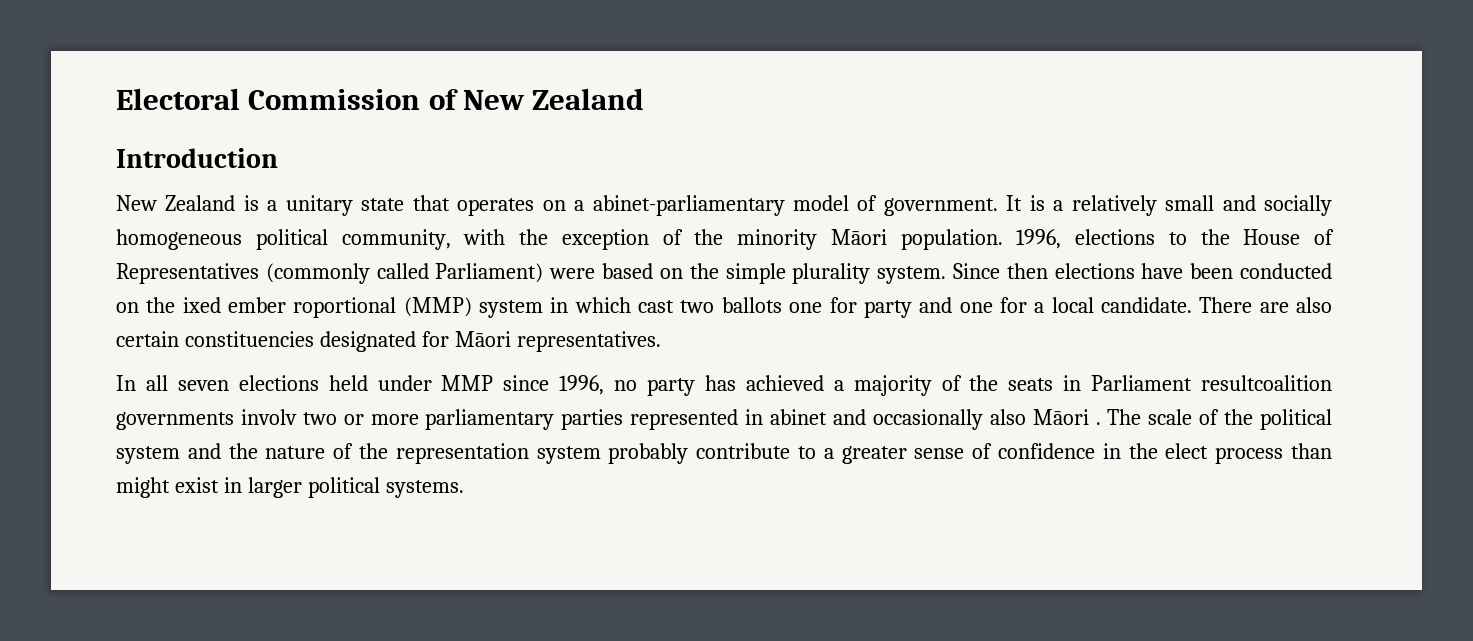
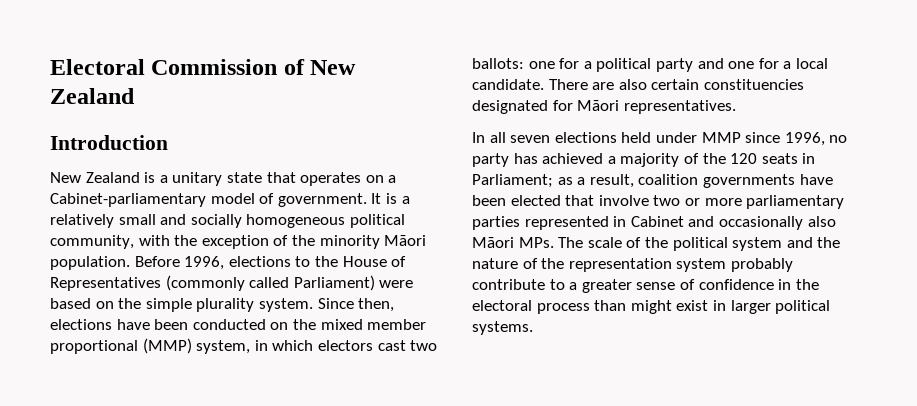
[592,195,785,216] abinet-parliamentary -> [50,193,206,207] Cabinet-parliamentary
(1003, 239) none -> [134,256,180,267] Before
[1006,263,1048,279] then -> [358,298,395,312] then,
[182,297,544,318] ixed ember roportional (MMP) system -> [320,319,427,330] [50,338,251,354] mixed member proportional (MMP) system,
(631, 305) none -> [317,340,373,351] electors
[721,297,857,313] ballots one for -> [472,58,652,72] ballots: one for a political
(999, 383) none -> [730,153,758,164] 120
[1091,375,1332,391] [116,409,297,430] Parliament resultcoalition governments involv -> [472,174,833,188] [472,195,649,206] Parliament; as a result, coalition governments have been elected that involve
[770,409,828,425] abinet -> [630,216,684,227] Cabinet
[1095,422,1101,425] . -> [518,237,554,248] MPs.
[1165,443,1209,459] elect -> [472,300,532,311] electoral

